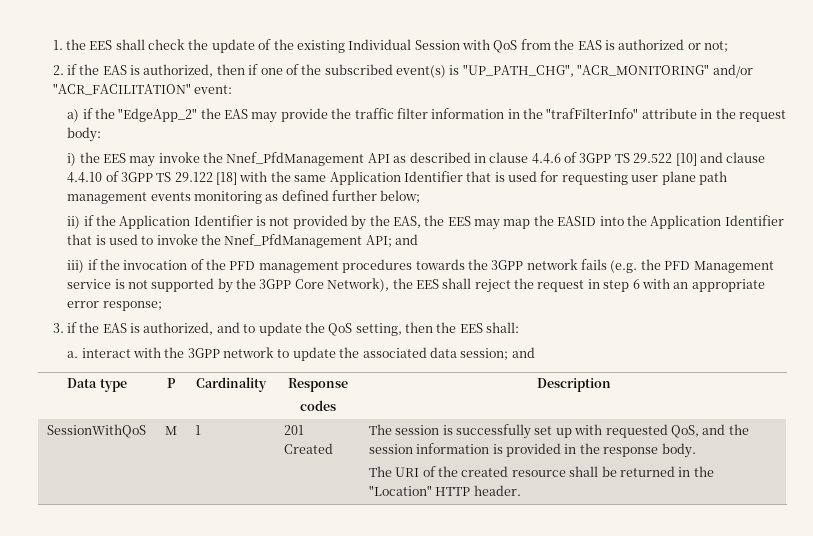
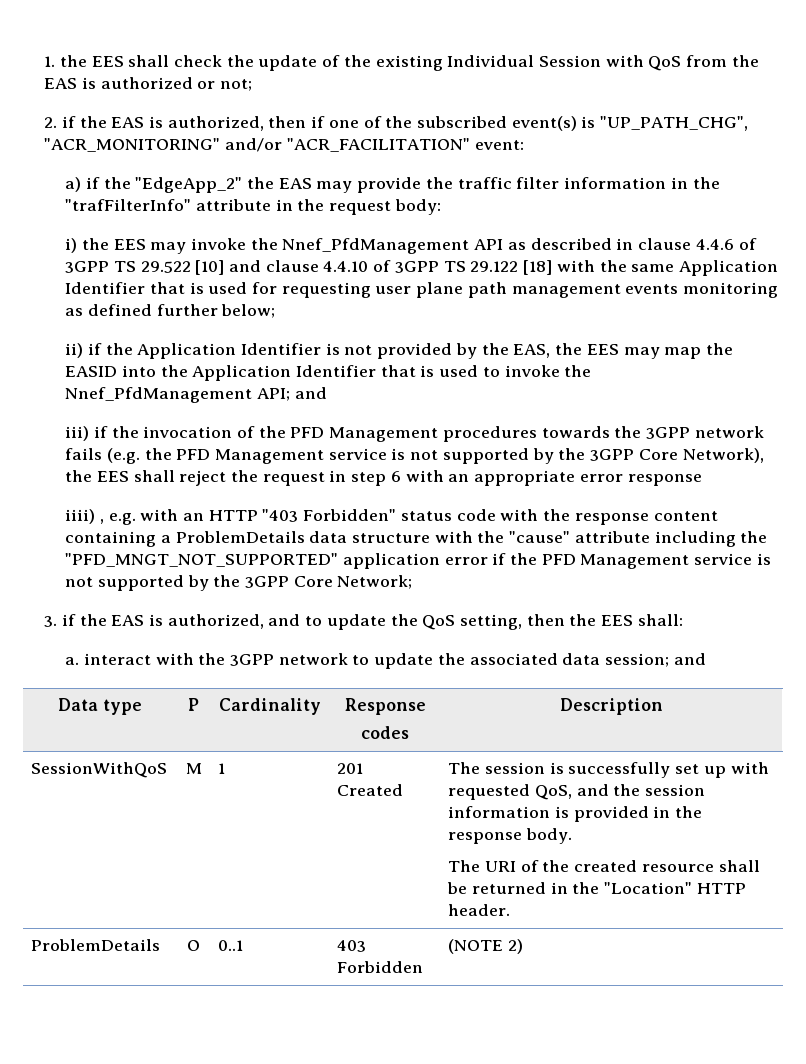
[258,261,339,273] management -> [329,427,439,442] Management
[102,301,162,311] response; -> [627,474,702,486] [65,509,718,525] [65,531,768,547] [65,553,771,569] [65,575,413,591] response // iiii) , e.g. with an HTTP "403 Forbidden" status code with the response content containing a ProblemDetails data structure with the "cause" attribute including the "PFD_MNGT_NOT_SUPPORTED" application error if the PFD Management service is not supported by the 3GPP Core Network;
(521, 490) none -> [31,939,161,951] [187,940,200,951] [218,940,244,951] [337,940,367,952] [337,961,424,973] [448,939,524,954] // ProblemDetails | O | 0..1 | 403 Forbidden | (NOTE 2)

